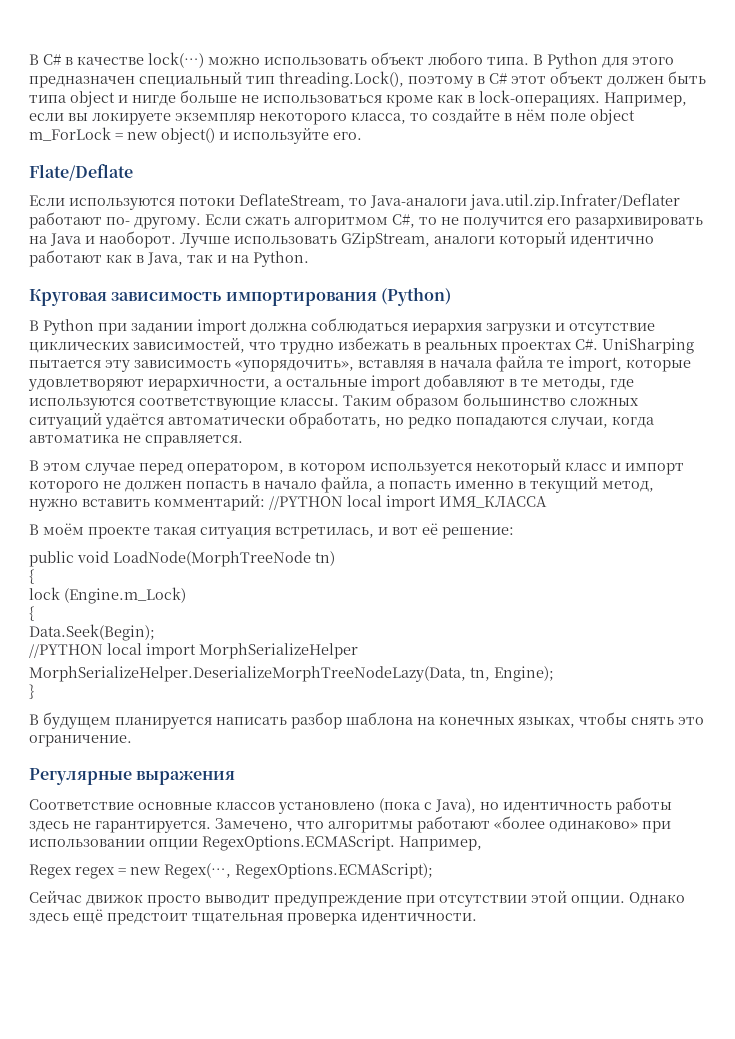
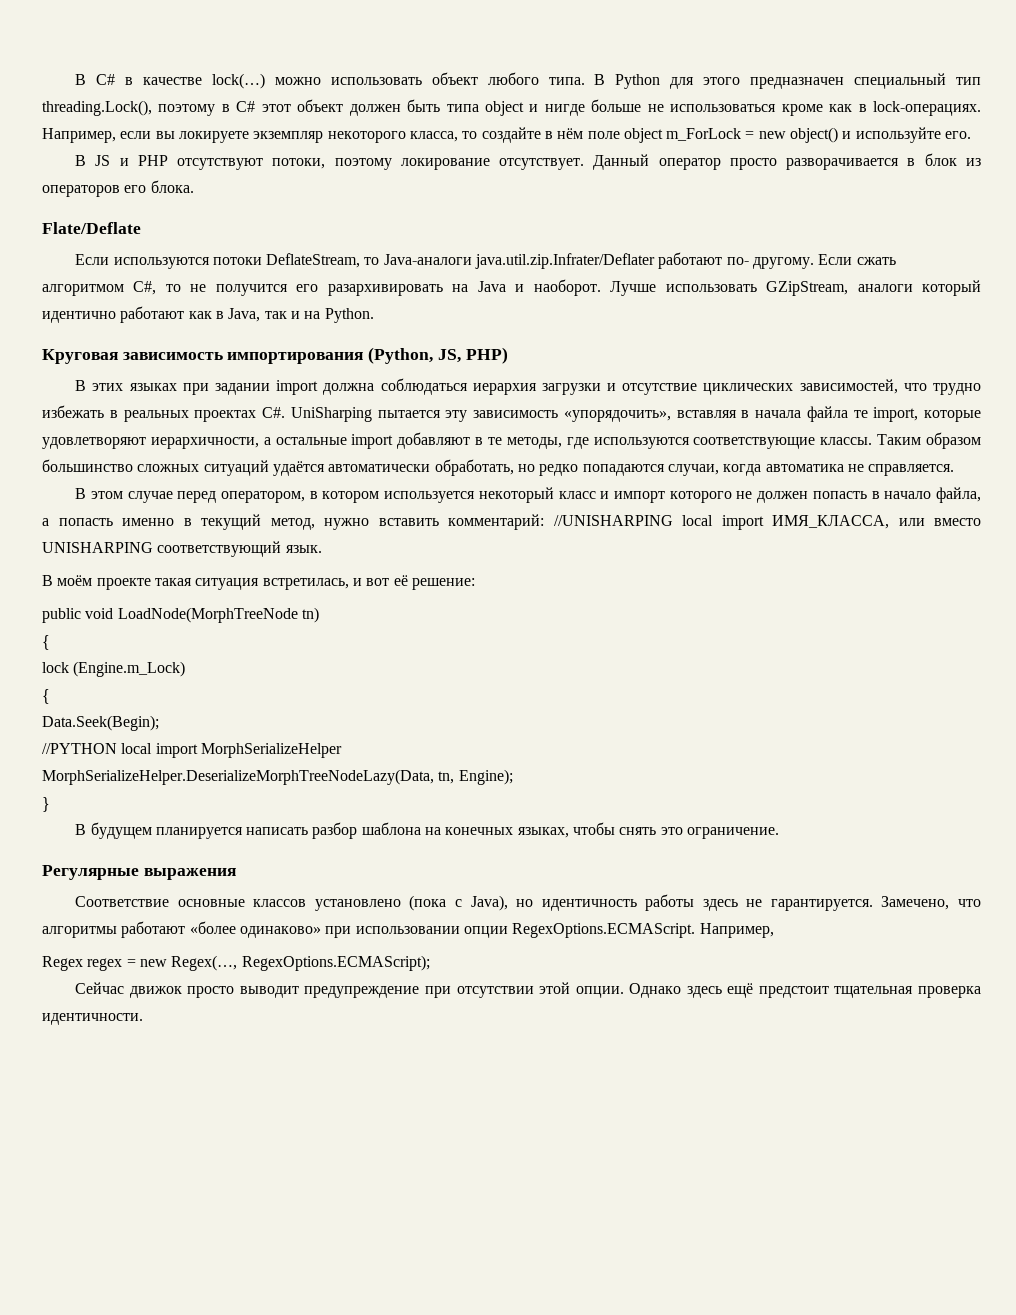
(362, 136) none -> [75,153,982,170] [42,180,194,197] // В JS и PHP отсутствуют потоки, поэтому локирование отсутствует. Данный оператор просто разворачивается в блок из операторов его блока.
[380,287,451,306] [29,319,94,335] (Python) // В Python -> [368,347,508,364] [75,380,177,391] (Python, JS, PHP) // В этих языках
[269,495,547,511] //PYTHON local import ИМЯ_КЛАССА -> [553,515,981,530] [42,541,322,557] //UNISHARPING local import ИМЯ_КЛАССА, или вместо UNISHARPING соответствующий язык.

